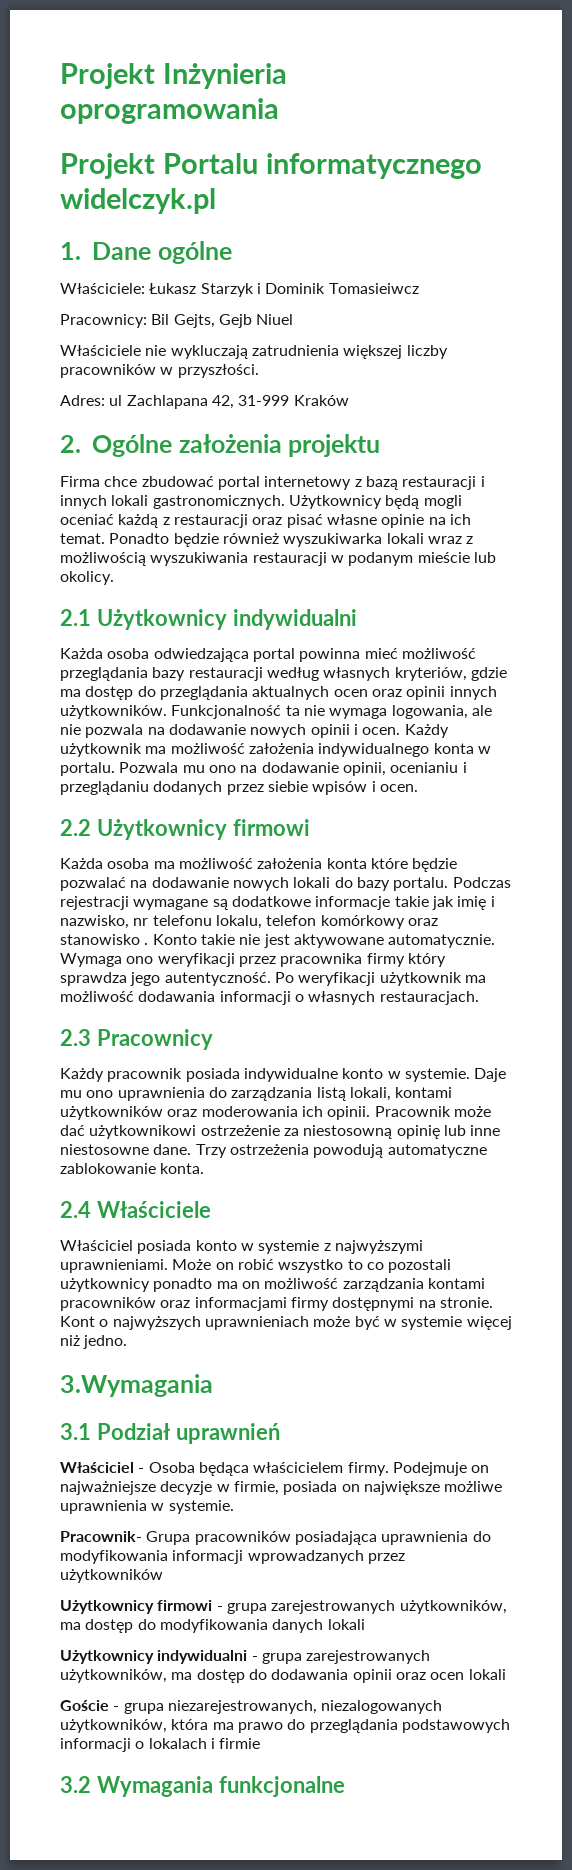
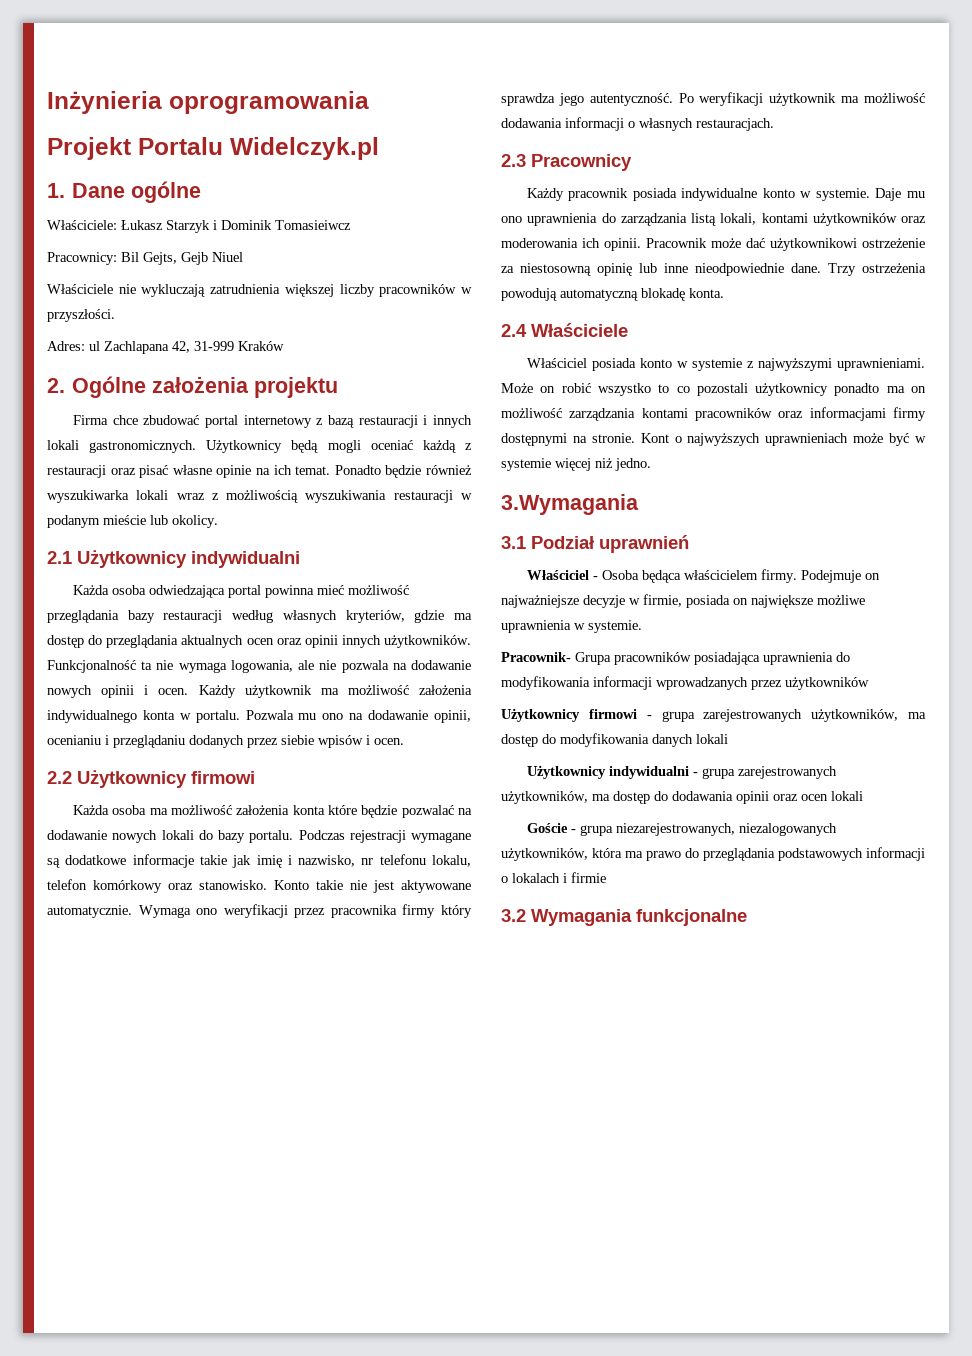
[60,63,155,89] Projekt -> (47, 102) none
[265,153,482,179] [60,188,216,214] informatycznego widelczyk.pl -> [230,137,379,160] Widelczyk.pl
[60,934,149,945] stanowisko . -> [199,880,267,890] stanowisko.
[60,1144,149,1155] niestosowne -> [695,263,784,276] nieodpowiednie
[387,1144,487,1158] [60,1163,156,1174] automatyczne zablokowanie -> [560,288,685,301] automatyczną blokadę

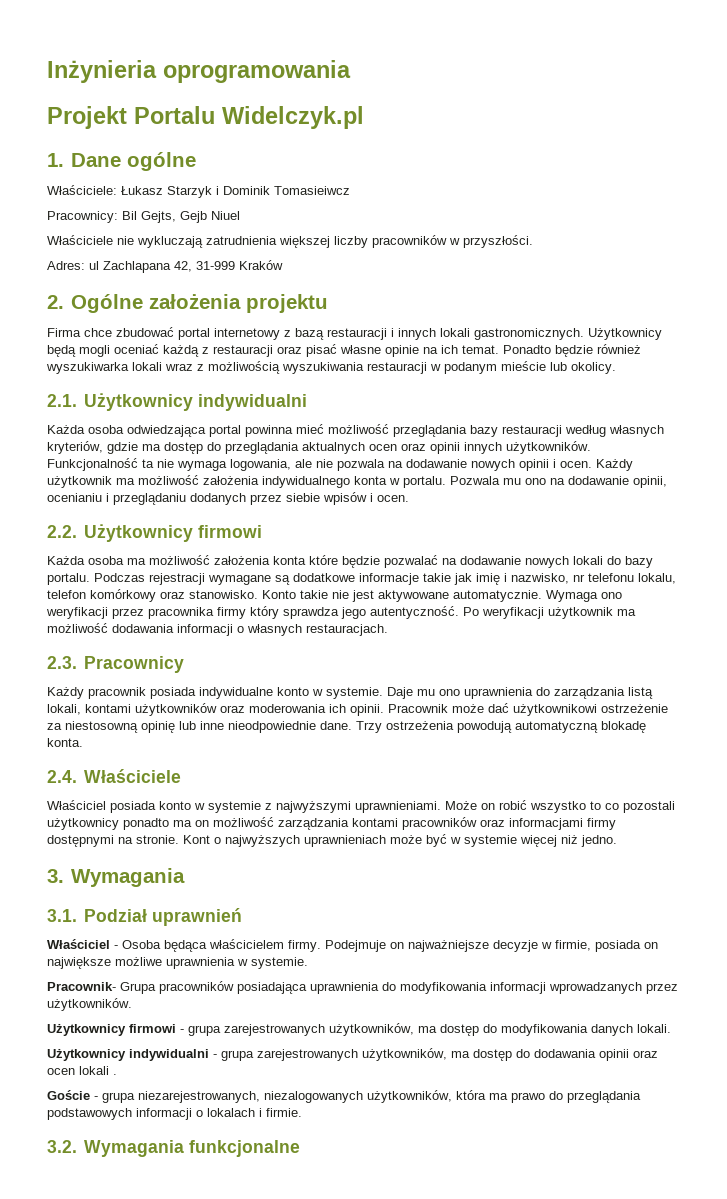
[47,551,72,564] 2.1 -> [47,394,77,407] 2.1.
[47,771,72,784] 2.2 -> [47,525,77,538] 2.2.
[501,154,526,167] 2.3 -> [47,656,77,669] 2.3.
[501,324,527,337] 2.4 -> [47,770,77,783] 2.4.
[501,494,639,515] [501,536,526,549] 3.Wymagania // 3.1 -> [47,868,185,887] [47,909,77,922] 3. Wymagania // 3.1.
[785,677,869,690] użytkowników -> [47,998,132,1011] użytkowników.
[696,734,728,744] lokali -> [637,1024,671,1033] lokali.
(863, 796) none -> [113,1074,117,1075] .
[571,872,606,883] [501,909,526,922] firmie // 3.2 -> [266,1108,302,1117] [47,1140,77,1153] firmie. // 3.2.

